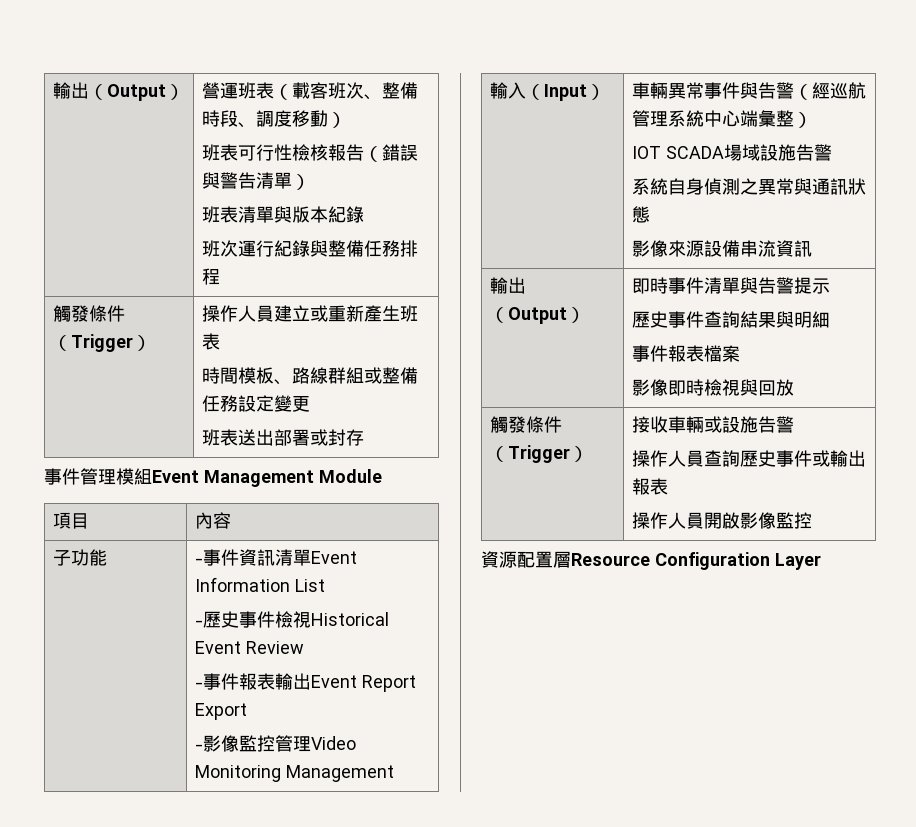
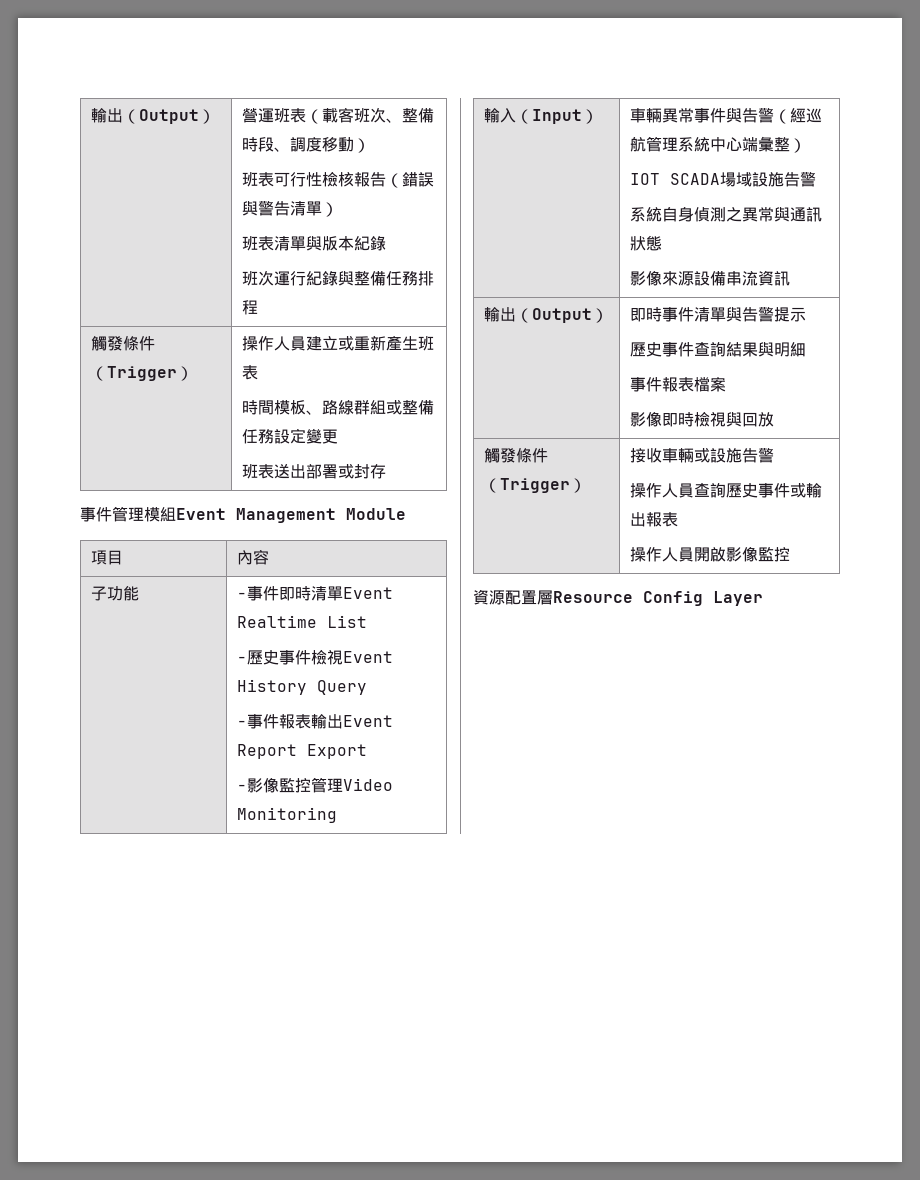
[238,549,275,566] 資訊 -> [279,586,312,601] 即時
[194,577,290,592] Information -> [237,615,318,628] Realtime
[310,612,389,626] [194,641,304,654] Historical Event Review -> [343,651,394,663] [237,679,368,695] Event History Query
[285,765,394,782] Management -> (338, 815) none
[655,552,770,570] Configuration -> [643,591,703,606] Config

